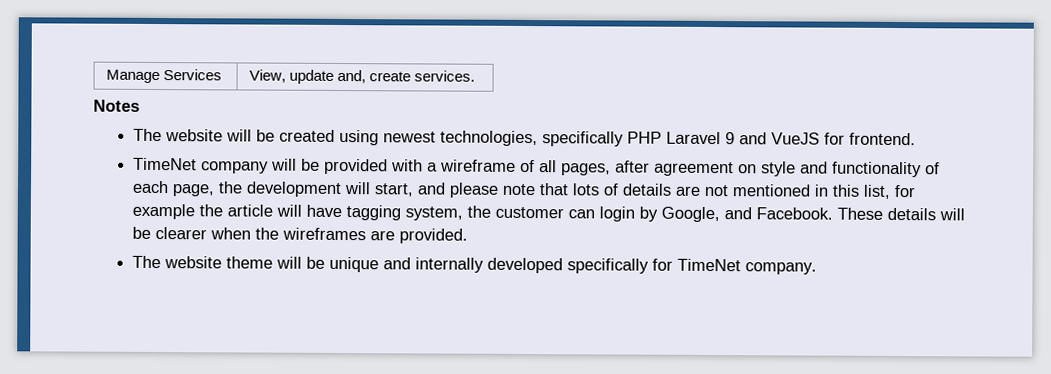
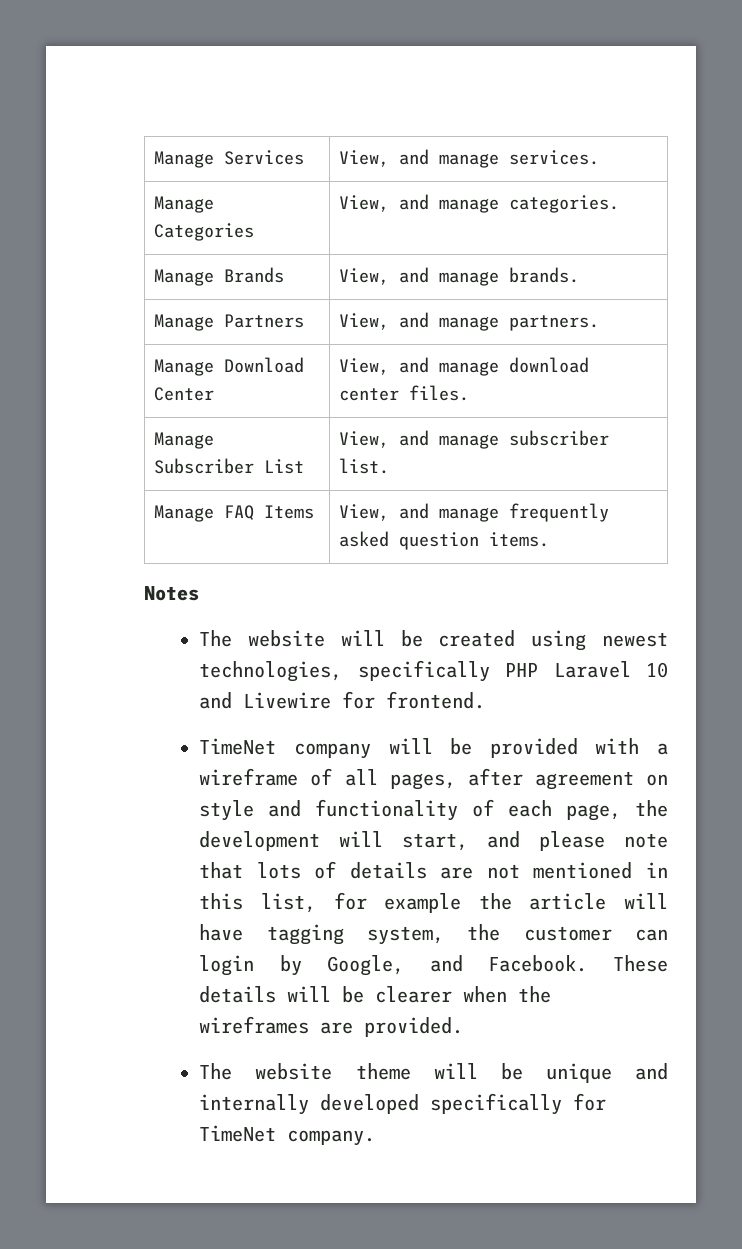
[288,69,476,84] update and, create services. -> [399,149,600,168] [154,196,215,213] [154,223,255,241] [339,194,620,213] [154,267,285,286] [339,267,580,286] [154,314,305,331] [339,312,600,331] [154,357,305,376] [154,387,215,401] [339,357,590,376] [339,385,470,401] [154,432,215,449] [154,458,305,474] [339,430,610,449] [339,458,390,474] [154,505,315,522] [339,503,610,522] [339,531,550,550] and manage services. // Manage Categories | View, and manage categories. // Manage Brands | View, and manage brands. // Manage Partners | View, and manage partners. // Manage Download Center | View, and manage download center files. // Manage Subscriber List | View, and manage subscriber list. // Manage FAQ Items | View, and manage frequently asked question items.
[725,132,821,145] 9 and VueJS -> [646,662,668,678] [199,692,332,709] 10 and Livewire

